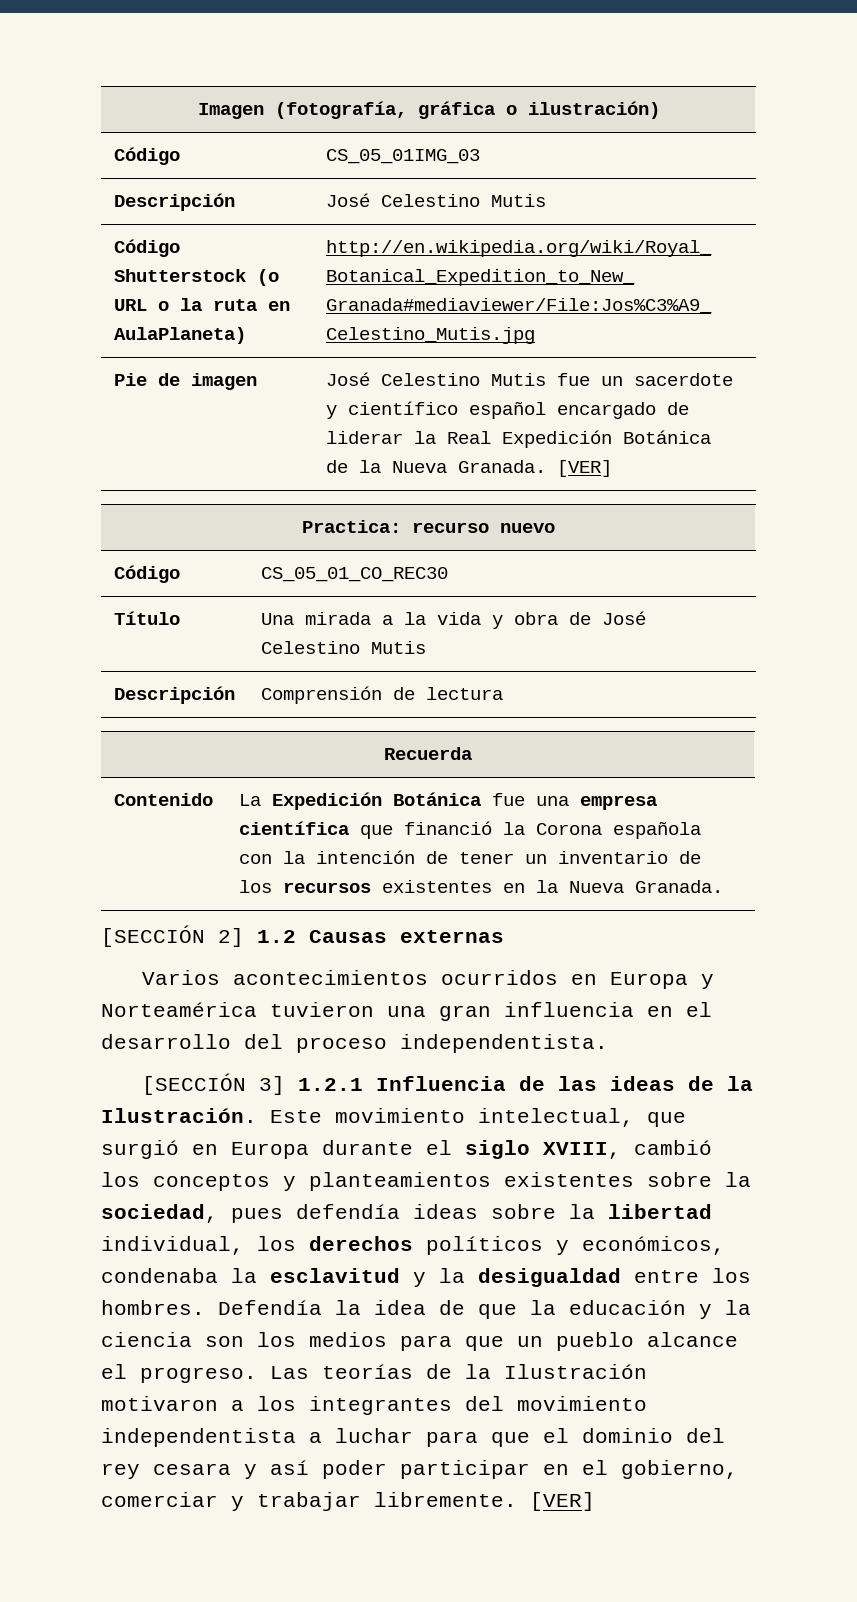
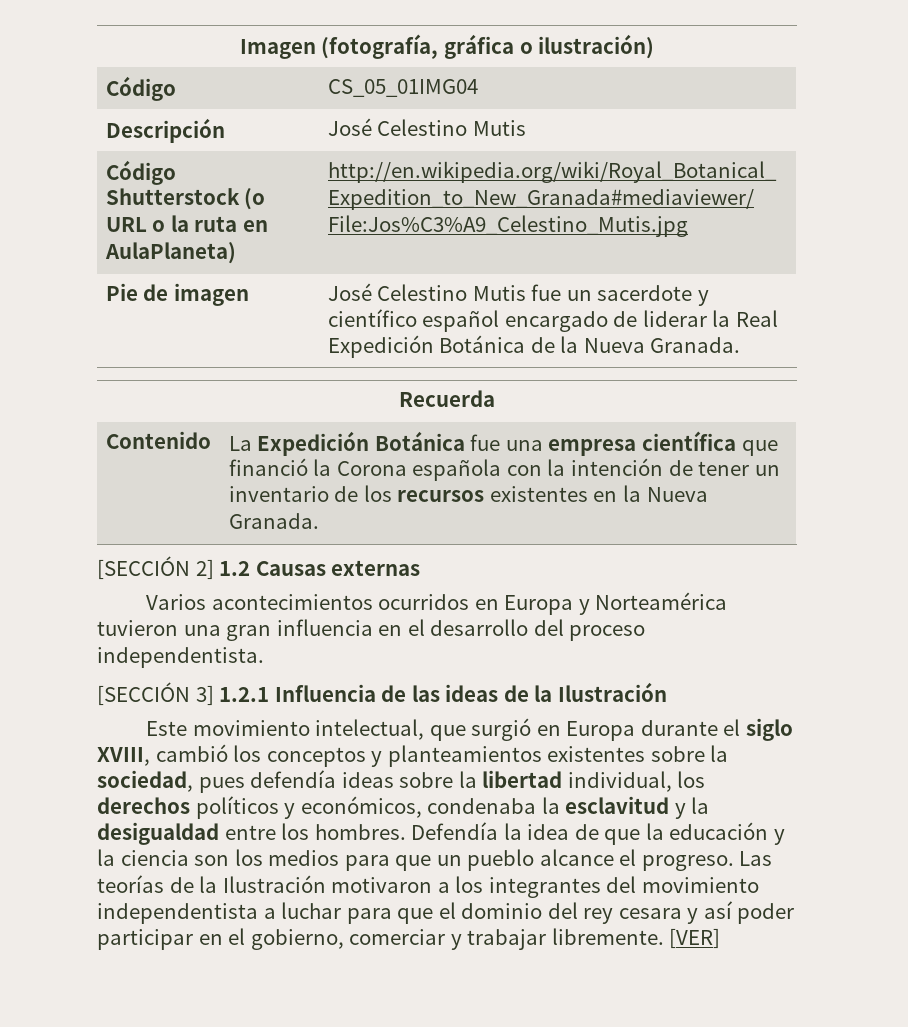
[325,149,480,164] CS_05_01IMG_03 -> [327,79,478,97] CS_05_01IMG04
[556,460,612,477] [302,520,555,533] [113,565,180,583] [260,567,448,582] [113,611,180,625] [260,611,646,629] [260,641,426,654] [113,686,235,704] [260,686,503,704] [VER] // Practica: recurso nuevo // Código | CS_05_01_CO_REC30 // Título | Una mirada a la vida y obra de José Celestino Mutis // Descripción | Comprensión de lectura -> (741, 345) none
[101,1108,257,1123] Ilustración. -> [557,682,667,702] Ilustración //

